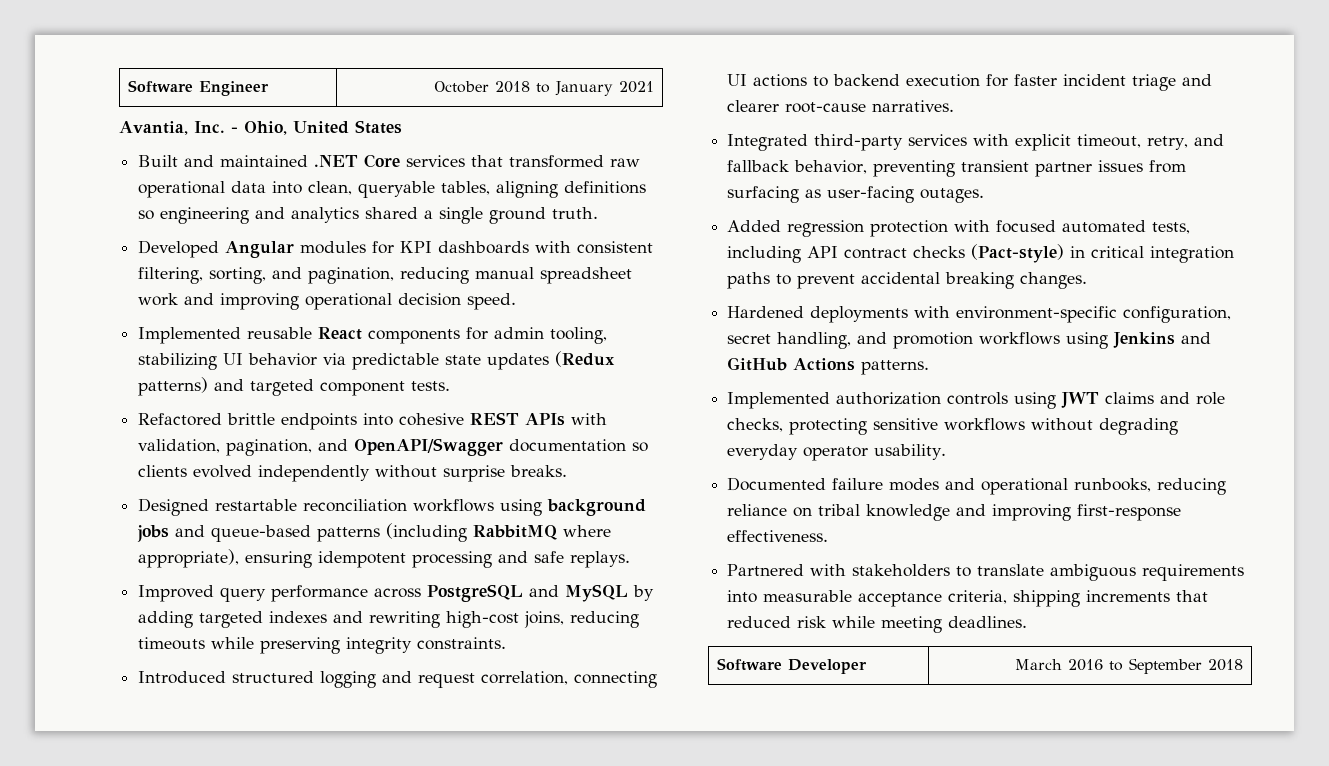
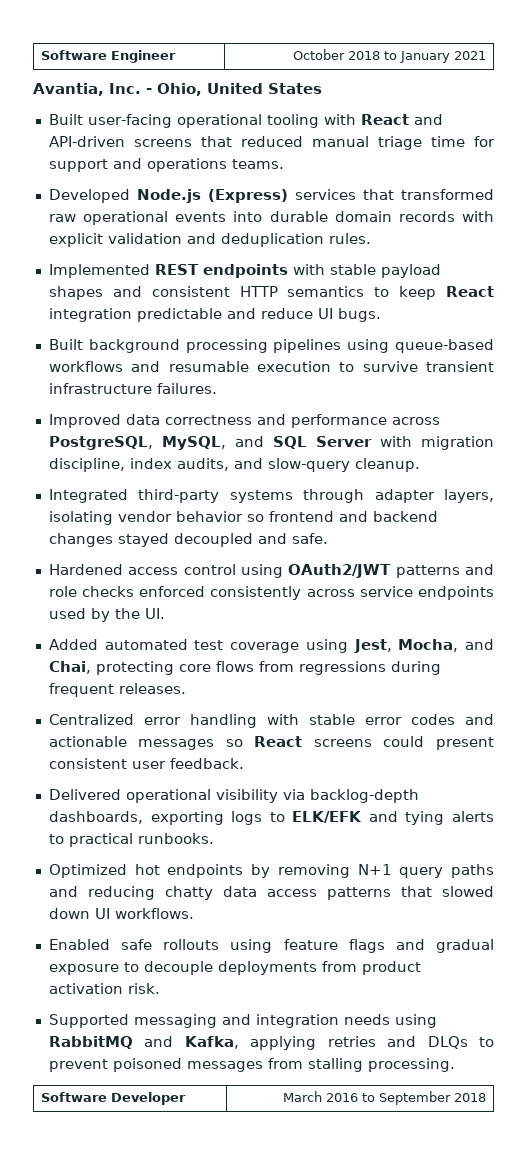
[184,154,401,168] and maintained .NET Core -> [87,114,443,128] [48,136,496,150] [48,158,284,172] [48,189,288,203] user-facing operational tooling with React and API-driven screens that reduced manual triage time for support and operations teams. // Developed Node.js (Express)
[231,181,647,198] [138,207,599,224] [138,240,654,258] [138,267,633,284] [138,293,517,310] [138,327,608,344] [138,351,616,370] [138,377,451,396] [138,412,608,430] [138,438,649,456] [138,465,568,482] [138,498,647,516] [137,523,612,542] [138,549,631,568] [138,584,655,602] [138,611,640,628] [138,637,507,654] [138,671,658,688] [727,74,1213,91] [727,100,955,113] [727,134,1225,151] [727,160,1187,177] [727,186,985,203] [727,220,1191,237] [727,244,1235,263] [727,272,1088,289] [727,306,1232,323] [727,332,1212,349] [727,357,930,375] [727,392,1226,409] [727,418,1179,435] [727,444,947,461] [727,477,1227,495] [727,504,1182,521] [727,530,829,542] [727,564,1245,581] [727,590,1209,607] [727,616,1028,633] data into clean, queryable tables, aligning definitions so engineering and analytics shared a single ground truth. // Developed Angular modules for KPI dashboards with consistent filtering, sorting, and pagination, reducing manual spreadsheet work and improving operational decision speed. // Implemented reusable React components for admin tooling, stabilizing UI behavior via predictable state updates (Redux patterns) and targeted component tests. // Refactored brittle endpoints into cohesive REST APIs with validation, pagination, and OpenAPI/Swagger documentation so clients evolved independently without surprise breaks. // Designed restartable reconciliation workflows using background jobs and queue-based patterns (including RabbitMQ where appropriate), ensuring idempotent processing and safe replays. // Improved query performance across PostgreSQL and MySQL by adding targeted indexes and rewriting high-cost joins, reducing timeouts while preserving integrity constraints. // Introduced structured logging and request correlation, connecting UI actions to backend execution for faster incident triage and clearer root-cause narratives. // Integrated third-party services with explicit timeout, retry, and fallback behavior, preventing transient partner issues from surfacing as user-facing outages. // Added regression protection with focused automated tests, including API contract checks (Pact-style) in critical integration paths to prevent accidental breaking changes. // Hardened deployments with environment-specific configuration, secret handling, and promotion workflows using Jenkins and GitHub Actions patterns. // Implemented authorization controls using JWT claims and role checks, protecting sensitive workflows without degrading everyday operator usability. // Documented failure modes and operational runbooks, reducing reliance on tribal knowledge and improving first-response effectiveness. // Partnered with stakeholders to translate ambiguous requirements into measurable acceptance criteria, shipping increments that reduced risk while meeting deadlines. -> [175,211,494,222] [48,233,371,247] [48,264,441,278] [48,286,494,300] [48,308,381,322] [48,339,494,353] [48,361,495,372] [48,383,217,394] [48,414,440,428] [48,436,494,450] [48,458,420,472] [48,489,495,503] [48,511,438,525] [48,533,328,547] [48,564,495,578] [48,586,495,600] [48,608,165,622] [48,639,495,653] [48,661,441,675] [48,683,186,697] [48,714,495,728] [48,736,494,750] [48,758,244,769] [48,789,419,803] [48,811,494,825] [48,833,214,847] [48,864,495,878] [48,886,495,900] [48,908,194,919] [48,939,494,953] [48,961,421,975] [48,983,160,994] [48,1014,437,1028] [48,1036,495,1050] [48,1058,455,1072] events into durable domain records with explicit validation and deduplication rules. // Implemented REST endpoints with stable payload shapes and consistent HTTP semantics to keep React integration predictable and reduce UI bugs. // Built background processing pipelines using queue-based workflows and resumable execution to survive transient infrastructure failures. // Improved data correctness and performance across PostgreSQL, MySQL, and SQL Server with migration discipline, index audits, and slow-query cleanup. // Integrated third-party systems through adapter layers, isolating vendor behavior so frontend and backend changes stayed decoupled and safe. // Hardened access control using OAuth2/JWT patterns and role checks enforced consistently across service endpoints used by the UI. // Added automated test coverage using Jest, Mocha, and Chai, protecting core flows from regressions during frequent releases. // Centralized error handling with stable error codes and actionable messages so React screens could present consistent user feedback. // Delivered operational visibility via backlog-depth dashboards, exporting logs to ELK/EFK and tying alerts to practical runbooks. // Optimized hot endpoints by removing N+1 query paths and reducing chatty data access patterns that slowed down UI workflows. // Enabled safe rollouts using feature flags and gradual exposure to decouple deployments from product activation risk. // Supported messaging and integration needs using RabbitMQ and Kafka, applying retries and DLQs to prevent poisoned messages from stalling processing.

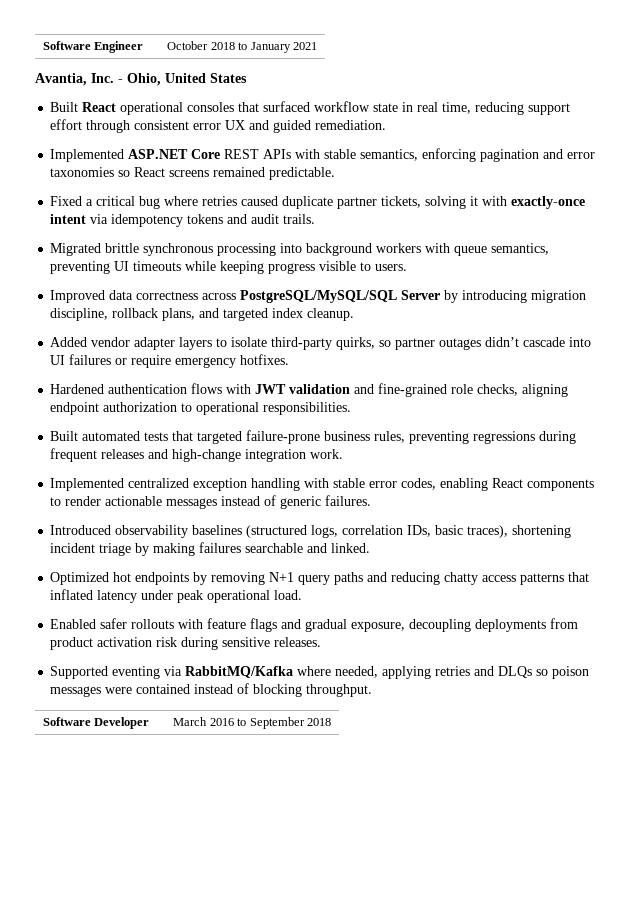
[87,114,443,128] [48,136,496,150] [48,158,284,172] [48,189,494,203] [48,211,494,225] [48,233,371,247] [48,264,441,278] [48,286,494,300] [48,308,381,322] [48,339,494,353] [48,361,495,372] [48,383,217,394] [48,414,440,428] [48,436,494,450] [48,458,420,472] [48,489,495,503] [48,511,438,525] [48,533,328,547] [48,564,495,578] [48,586,495,600] [48,608,165,622] [48,639,495,653] [48,661,441,675] [48,683,186,697] [48,714,495,728] [48,736,494,750] [48,758,244,769] [48,789,419,803] [48,811,494,825] [48,833,214,847] user-facing operational tooling with React and API-driven screens that reduced manual triage time for support and operations teams. // Developed Node.js (Express) services that transformed raw operational events into durable domain records with explicit validation and deduplication rules. // Implemented REST endpoints with stable payload shapes and consistent HTTP semantics to keep React integration predictable and reduce UI bugs. // Built background processing pipelines using queue-based workflows and resumable execution to survive transient infrastructure failures. // Improved data correctness and performance across PostgreSQL, MySQL, and SQL Server with migration discipline, index audits, and slow-query cleanup. // Integrated third-party systems through adapter layers, isolating vendor behavior so frontend and backend changes stayed decoupled and safe. // Hardened access control using OAuth2/JWT patterns and role checks enforced consistently across service endpoints used by the UI. // Added automated test coverage using Jest, Mocha, and Chai, protecting core flows from regressions during frequent releases. // Centralized error handling with stable error codes and actionable messages so React screens could present consistent user feedback. // Delivered operational visibility via backlog-depth dashboards, exporting logs to ELK/EFK and tying alerts to practical runbooks. -> [82,101,571,115] [50,119,387,133] [50,148,596,162] [50,167,336,180] [50,196,586,209] [50,214,316,227] [50,243,550,256] [50,261,408,274] [50,290,587,303] [50,308,355,321] [50,337,592,350] [50,354,290,368] [50,383,569,397] [50,402,352,415] [50,430,577,444] [50,448,344,462] [50,478,595,491] [50,495,372,509] [50,525,572,538] [50,542,371,556] React operational consoles that surfaced workflow state in real time, reducing support effort through consistent error UX and guided remediation. // Implemented ASP.NET Core REST APIs with stable semantics, enforcing pagination and error taxonomies so React screens remained predictable. // Fixed a critical bug where retries caused duplicate partner tickets, solving it with exactly-once intent via idempotency tokens and audit trails. // Migrated brittle synchronous processing into background workers with queue semantics, preventing UI timeouts while keeping progress visible to users. // Improved data correctness across PostgreSQL/MySQL/SQL Server by introducing migration discipline, rollback plans, and targeted index cleanup. // Added vendor adapter layers to isolate third-party quirks, so partner outages didn’t cascade into UI failures or require emergency hotfixes. // Hardened authentication flows with JWT validation and fine-grained role checks, aligning endpoint authorization to operational responsibilities. // Built automated tests that targeted failure-prone business rules, preventing regressions during frequent releases and high-change integration work. // Implemented centralized exception handling with stable error codes, enabling React components to render actionable messages instead of generic failures. // Introduced observability baselines (structured logs, correlation IDs, basic traces), shortening incident triage by making failures searchable and linked.
[222,886,257,897] data -> (479, 578) none
[442,886,495,897] [48,908,194,919] [48,939,273,953] slowed down UI workflows. // Enabled safe rollouts using -> [50,589,303,603] [50,618,204,629] inflated latency under peak operational load. // Enabled safer rollouts with
[48,961,213,975] exposure to decouple -> [351,619,472,632] exposure, decoupling
[127,983,160,994] [48,1014,437,1028] [48,1036,495,1050] [48,1058,455,1072] risk. // Supported messaging and integration needs using RabbitMQ and Kafka, applying retries and DLQs to prevent poisoned messages from stalling processing. -> [156,637,322,650] [50,666,590,679] [50,683,373,697] risk during sensitive releases. // Supported eventing via RabbitMQ/Kafka where needed, applying retries and DLQs so poison messages were contained instead of blocking throughput.

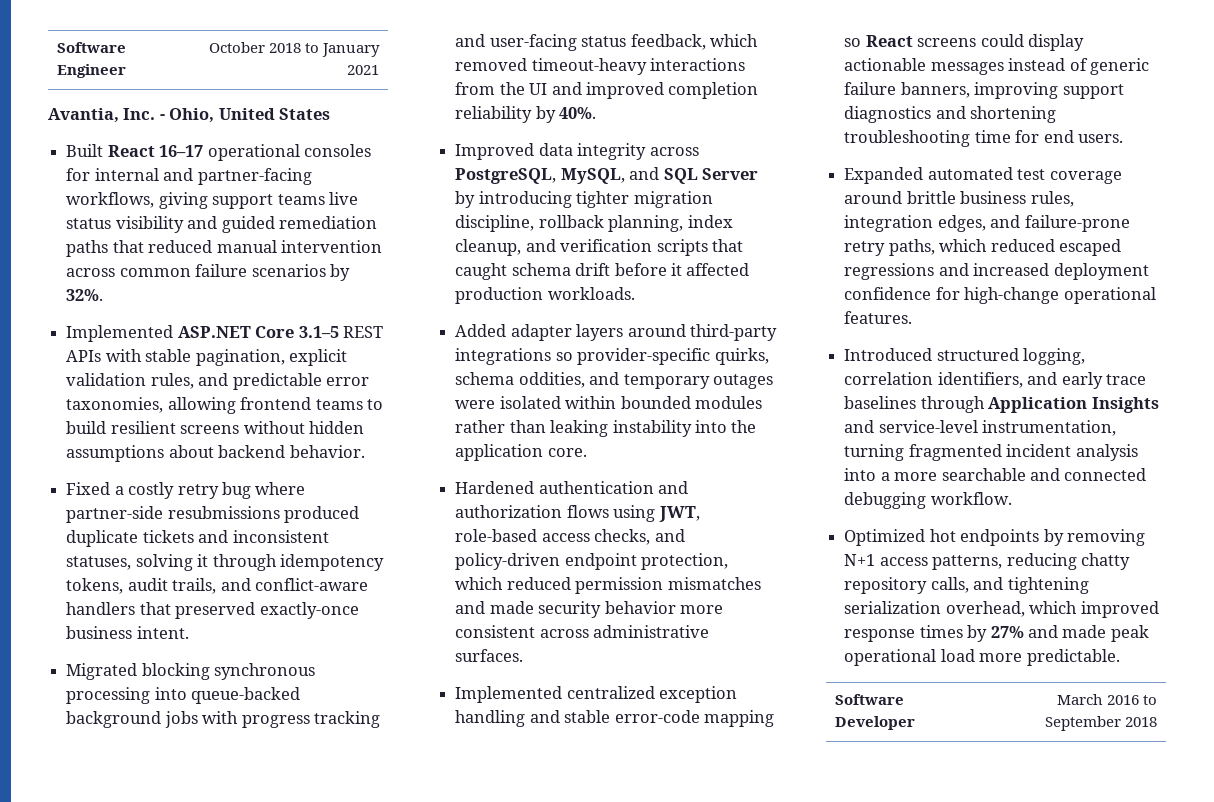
(117, 107) none -> [159,145,204,157] 16–17
[238,101,571,115] [50,119,387,133] that surfaced workflow state in real time, reducing support effort through consistent error UX and guided remediation. -> [66,168,312,185] [66,192,358,209] [66,216,377,233] [66,240,382,257] [66,264,350,281] [66,289,104,301] for internal and partner-facing workflows, giving support teams live status visibility and guided remediation paths that reduced manual intervention across common failure scenarios by 32%.
(221, 154) none -> [298,326,339,338] 3.1–5
[360,148,596,162] [50,167,336,180] [50,196,586,209] [50,214,316,227] semantics, enforcing pagination and error taxonomies so React screens remained predictable. // Fixed a critical bug where retries caused duplicate partner tickets, solving it with exactly-once intent via idempotency tokens and audit trails. -> [195,349,347,366] [66,373,369,390] [66,397,383,414] [66,421,364,434] [66,445,365,462] [66,482,306,499] [66,506,360,523] [66,530,329,547] [66,554,384,571] [66,578,368,594] [66,602,359,619] [66,626,189,639] pagination, explicit validation rules, and predictable error taxonomies, allowing frontend teams to build resilient screens without hidden assumptions about backend behavior. // Fixed a costly retry bug where partner-side resubmissions produced duplicate tickets and inconsistent statuses, solving it through idempotency tokens, audit trails, and conflict-aware handlers that preserved exactly-once business intent.
[105,243,140,253] brittle -> [141,663,210,680] blocking
[306,243,550,256] [50,261,408,274] [50,290,398,303] background workers with queue semantics, preventing UI timeouts while keeping progress visible to users. // Improved data correctness across PostgreSQL/MySQL/SQL -> [191,687,301,704] [66,711,380,728] [455,34,758,51] [455,58,746,75] [455,82,759,99] [455,106,597,123] [455,143,699,160] [455,167,698,184] queue-backed background jobs with progress tracking and user-facing status feedback, which removed timeout-heavy interactions from the UI and improved completion reliability by 40%. // Improved data integrity across PostgreSQL, MySQL, and SQL
(528, 296) none -> [576,191,630,208] tighter
[162,308,355,321] plans, and targeted index cleanup. -> [608,215,733,232] [455,239,743,256] [455,263,750,280] [455,287,635,304] planning, index cleanup, and verification scripts that caught schema drift before it affected production workloads.
[91,337,131,347] vendor -> (507, 330) none
[216,337,592,350] [50,354,290,368] [50,383,569,397] [50,402,352,415] [50,430,577,444] [50,448,344,462] [50,478,595,491] [50,496,102,506] to isolate third-party quirks, so partner outages didn’t cascade into UI failures or require emergency hotfixes. // Hardened authentication flows with JWT validation and fine-grained role checks, aligning endpoint authorization to operational responsibilities. // Built automated tests that targeted failure-prone business rules, preventing regressions during frequent releases and high-change integration work. // Implemented centralized exception handling with stable error codes, enabling React components to render -> [627,324,777,341] [455,348,769,365] [455,372,773,389] [455,396,762,409] [455,420,757,437] [455,444,587,461] [455,481,689,494] [455,505,700,522] [455,529,685,545] [455,553,729,570] [455,577,761,594] [455,601,723,618] [455,625,710,638] [455,649,524,662] [455,686,738,703] [455,710,774,727] [844,34,1084,51] around third-party integrations so provider-specific quirks, schema oddities, and temporary outages were isolated within bounded modules rather than leaking instability into the application core. // Hardened authentication and authorization flows using JWT, role-based access checks, and policy-driven endpoint protection, which reduced permission mismatches and made security behavior more consistent across administrative surfaces. // Implemented centralized exception handling and stable error-code mapping so React screens could display
[325,495,372,506] [50,525,572,538] [50,542,371,556] failures. // Introduced observability baselines (structured logs, correlation IDs, basic traces), shortening incident triage by making failures searchable and linked. -> [844,82,1124,99] [844,106,1057,123] [844,130,1123,147] [844,167,1122,184] [844,191,1074,207] [844,215,1130,232] [844,239,1121,256] [844,263,1149,280] [844,287,1156,304] [844,311,913,324] [844,348,1086,365] [844,372,1146,389] [844,396,1159,413] [844,420,1117,436] [844,444,1138,461] [844,468,1147,481] [844,492,1012,509] failure banners, improving support diagnostics and shortening troubleshooting time for end users. // Expanded automated test coverage around brittle business rules, integration edges, and failure-prone retry paths, which reduced escaped regressions and increased deployment confidence for high-change operational features. // Introduced structured logging, correlation identifiers, and early trace baselines through Application Insights and service-level instrumentation, turning fragmented incident analysis into a more searchable and connected debugging workflow.
[298,572,590,585] [50,589,303,603] [50,618,579,632] [50,637,322,650] [50,666,590,679] [50,683,373,697] query paths and reducing chatty access patterns that inflated latency under peak operational load. // Enabled safer rollouts with feature flags and gradual exposure, decoupling deployments from product activation risk during sensitive releases. // Supported eventing via RabbitMQ/Kafka where needed, applying retries and DLQs so poison messages were contained instead of blocking throughput. -> [879,553,1130,570] [844,577,1089,594] [844,601,1159,618] [844,625,1149,642] [844,649,1120,666] access patterns, reducing chatty repository calls, and tightening serialization overhead, which improved response times by 27% and made peak operational load more predictable.

